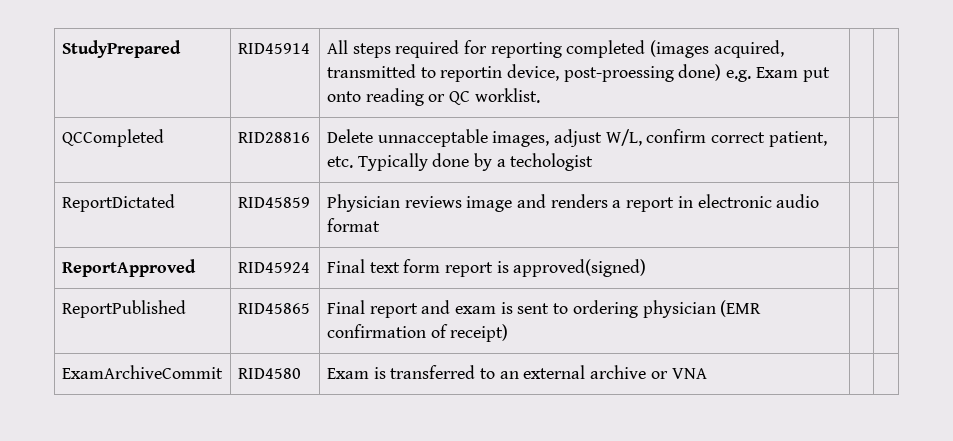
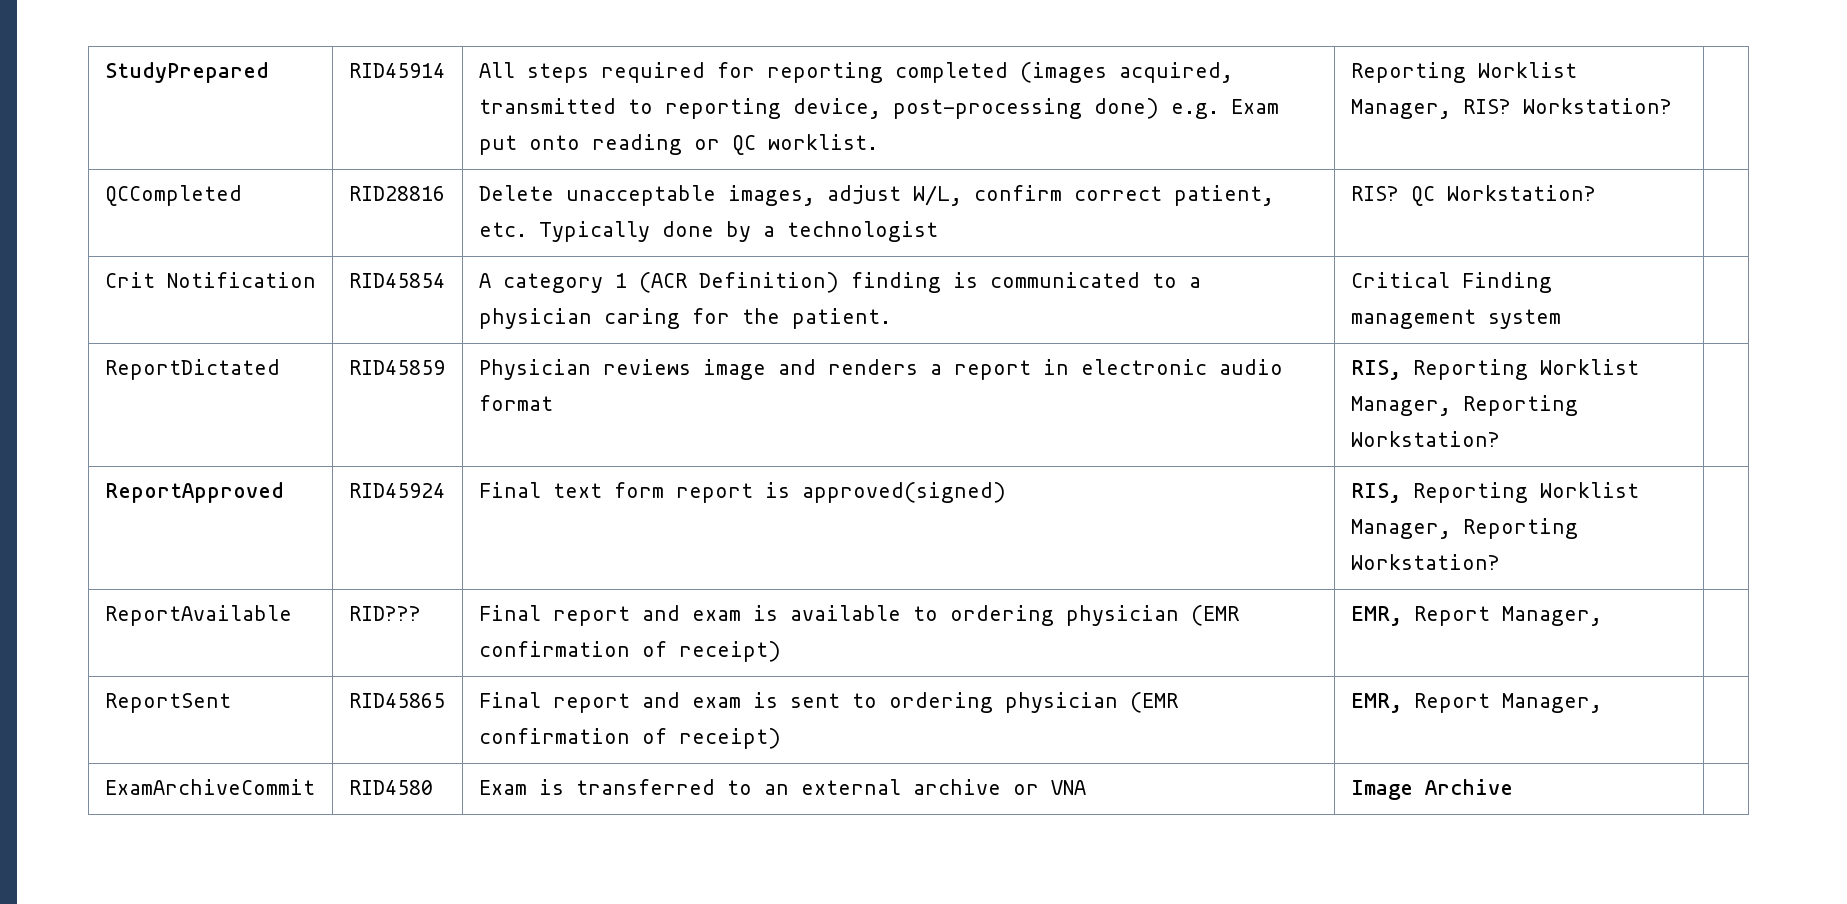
[440,64,674,82] reportin device, post-proessing -> [664,98,1082,119] reporting device, post-processing
(540, 95) none -> [1350,62,1577,83] [1350,98,1672,119] Reporting Worklist Manager, RIS? Workstation?
[377,129,488,147] unnacceptable -> [565,185,716,206] unacceptable
[510,153,594,171] techologist | -> [786,221,938,242] [1350,185,1596,206] [104,272,316,288] [348,273,445,288] [478,272,1201,293] [478,308,891,329] [1350,272,1552,293] [1350,309,1561,329] technologist | RIS? QC Workstation? | // Crit Notification | RID45854 | A category 1 (ACR Definition) finding is communicated to a physician caring for the patient. | Critical Finding management system
(380, 225) none -> [1350,359,1639,380] [1350,395,1578,416] [1350,431,1500,447] RIS, Reporting Worklist Manager, Reporting Workstation?
[61,300,186,318] | // ReportPublished -> [1350,482,1639,503] [1350,518,1578,539] [1350,554,1500,570] [104,605,292,626] [348,606,421,621] [478,605,1239,626] [478,641,781,662] [1350,606,1602,626] [104,693,231,713] RIS, Reporting Worklist Manager, Reporting Workstation? | // ReportAvailable | RID??? | Final report and exam is available to ordering physician (EMR confirmation of receipt) | EMR, Report Manager, | // ReportSent
(509, 333) none -> [1350,693,1602,713] EMR, Report Manager,
(707, 373) none -> [1350,779,1513,800] Image Archive

